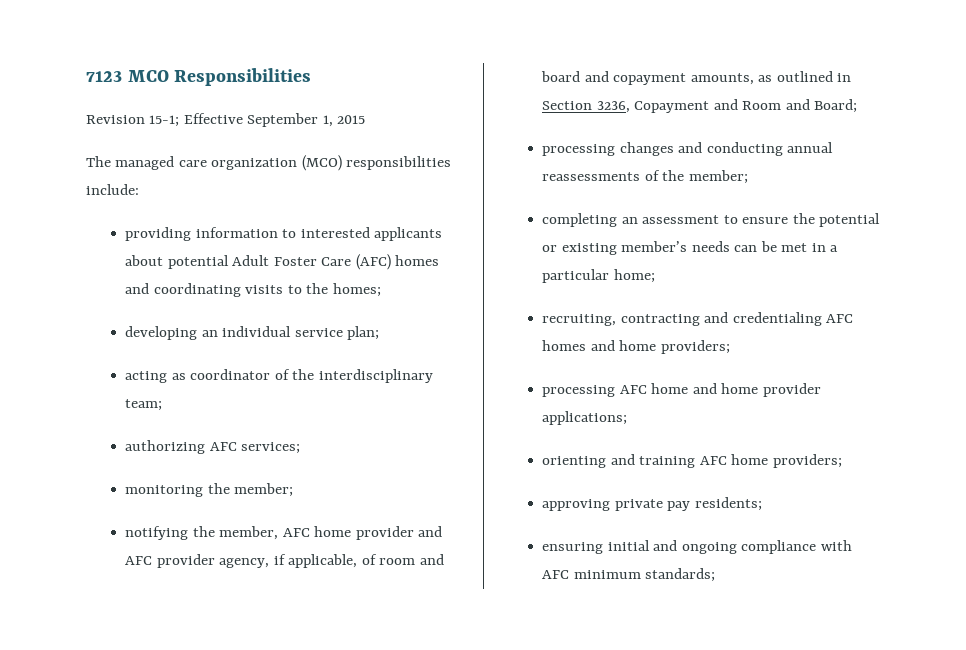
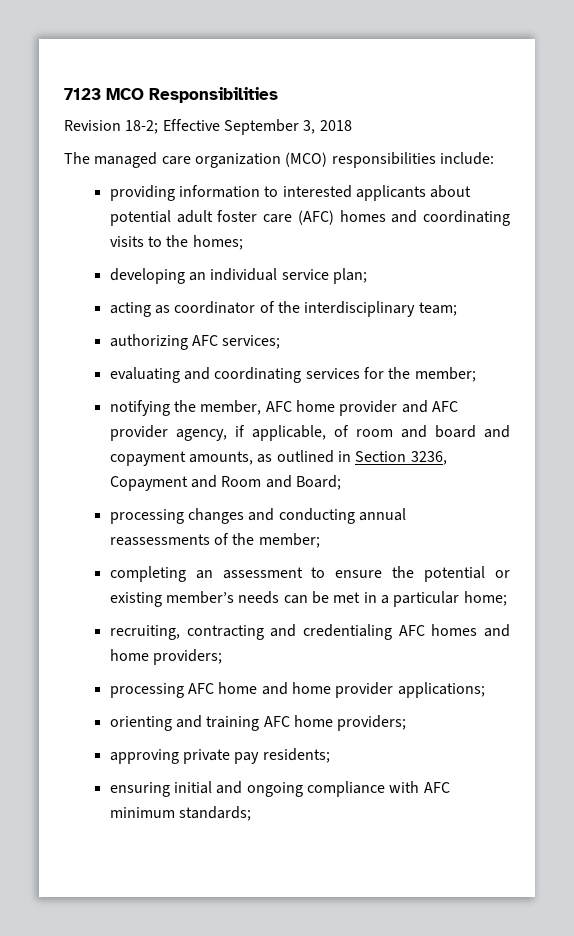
[149,115,180,127] 15-1; -> [125,120,159,134] 18-2;
[322,115,366,127] 1, 2015 -> [303,120,352,134] 3, 2018
[232,255,352,266] Adult Foster Care -> [176,210,293,223] adult foster care
[125,485,204,497] monitoring -> [109,367,385,383] evaluating and coordinating services for

